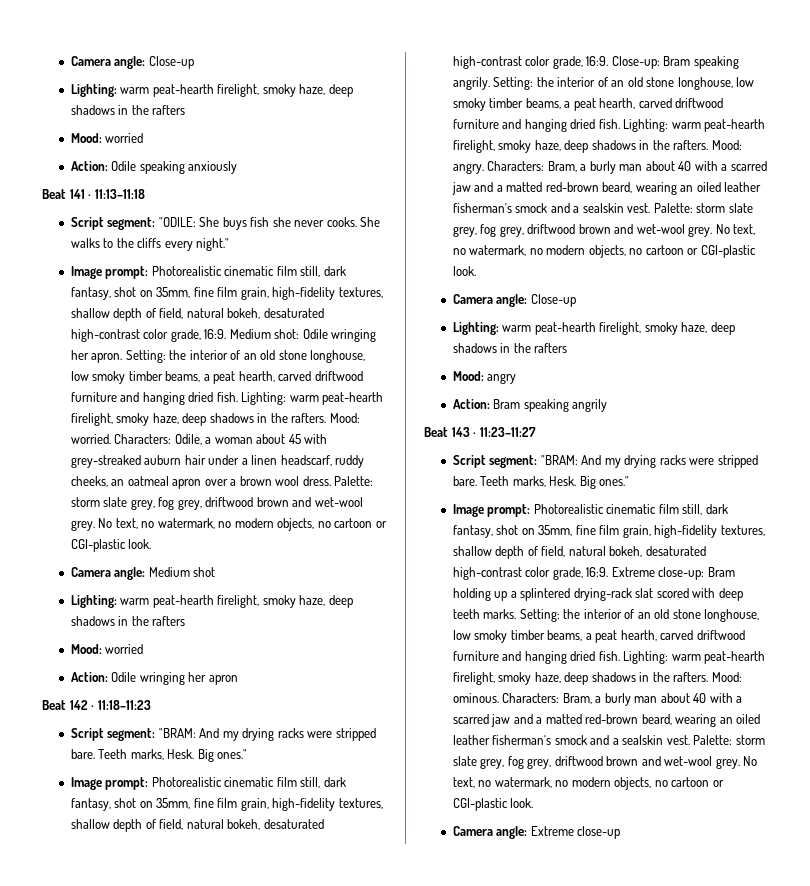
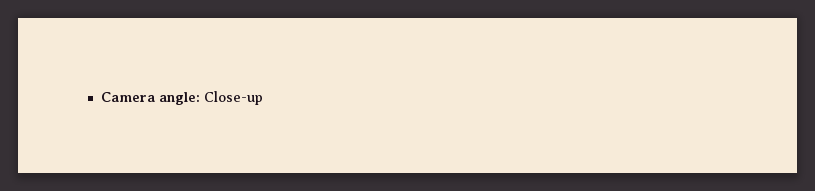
[70,56,194,69] [70,84,353,97] [70,105,186,115] [70,133,144,143] [70,161,238,174] [42,189,145,199] [70,217,381,230] [70,238,230,251] [70,266,346,279] [70,287,383,300] [70,308,324,321] [70,329,377,342] [70,350,366,363] [70,371,363,384] [70,392,384,405] [70,413,360,426] [70,434,328,445] [70,455,365,468] [70,476,374,489] [70,497,363,510] [70,518,387,531] [70,539,152,552] [70,567,216,580] [70,595,353,608] [70,616,186,626] [70,644,144,654] [70,672,238,685] [42,700,151,710] [70,728,376,741] [70,749,248,762] [70,777,346,790] [70,798,383,811] [70,819,324,832] [452,56,739,69] [452,77,755,90] [452,98,724,111] [452,119,766,132] [452,140,742,153] [452,161,767,174] [451,182,762,195] [452,203,753,213] [452,224,756,237] [452,245,756,258] [452,266,476,276] [452,294,576,307] [452,322,735,335] [452,343,568,353] [452,371,517,384] [452,399,608,412] [424,427,536,437] [452,455,758,468] [452,476,630,489] [452,504,728,517] [452,525,765,538] [452,546,706,559] [452,567,735,580] [452,588,743,601] [452,609,760,622] [452,630,745,643] [452,651,766,664] [452,672,742,685] [452,693,743,706] [452,714,761,727] [452,735,765,745] [452,756,758,769] [452,777,724,790] [452,798,534,811] [452,826,621,839] Camera angle: Close-up // Lighting: warm peat-hearth firelight, smoky haze, deep shadows in the rafters // Mood: worried // Action: Odile speaking anxiously // Beat 141 · 11:13–11:18 // Script segment: "ODILE: She buys fish she never cooks. She walks to the cliffs every night." // Image prompt: Photorealistic cinematic film still, dark fantasy, shot on 35mm, fine film grain, high-fidelity textures, shallow depth of field, natural bokeh, desaturated high-contrast color grade, 16:9. Medium shot: Odile wringing her apron. Setting: the interior of an old stone longhouse, low smoky timber beams, a peat hearth, carved driftwood furniture and hanging dried fish. Lighting: warm peat-hearth firelight, smoky haze, deep shadows in the rafters. Mood: worried. Characters: Odile, a woman about 45 with grey-streaked auburn hair under a linen headscarf, ruddy cheeks, an oatmeal apron over a brown wool dress. Palette: storm slate grey, fog grey, driftwood brown and wet-wool grey. No text, no watermark, no modern objects, no cartoon or CGI-plastic look. // Camera angle: Medium shot // Lighting: warm peat-hearth firelight, smoky haze, deep shadows in the rafters // Mood: worried // Action: Odile wringing her apron // Beat 142 · 11:18–11:23 // Script segment: "BRAM: And my drying racks were stripped bare. Teeth marks, Hesk. Big ones." // Image prompt: Photorealistic cinematic film still, dark fantasy, shot on 35mm, fine film grain, high-fidelity textures, shallow depth of field, natural bokeh, desaturated high-contrast color grade, 16:9. Close-up: Bram speaking angrily. Setting: the interior of an old stone longhouse, low smoky timber beams, a peat hearth, carved driftwood furniture and hanging dried fish. Lighting: warm peat-hearth firelight, smoky haze, deep shadows in the rafters. Mood: angry. Characters: Bram, a burly man about 40 with a scarred jaw and a matted red-brown beard, wearing an oiled leather fisherman's smock and a sealskin vest. Palette: storm slate grey, fog grey, driftwood brown and wet-wool grey. No text, no watermark, no modern objects, no cartoon or CGI-plastic look. // Camera angle: Close-up // Lighting: warm peat-hearth firelight, smoky haze, deep shadows in the rafters // Mood: angry // Action: Bram speaking angrily // Beat 143 · 11:23–11:27 // Script segment: "BRAM: And my drying racks were stripped bare. Teeth marks, Hesk. Big ones." // Image prompt: Photorealistic cinematic film still, dark fantasy, shot on 35mm, fine film grain, high-fidelity textures, shallow depth of field, natural bokeh, desaturated high-contrast color grade, 16:9. Extreme close-up: Bram holding up a splintered drying-rack slat scored with deep teeth marks. Setting: the interior of an old stone longhouse, low smoky timber beams, a peat hearth, carved driftwood furniture and hanging dried fish. Lighting: warm peat-hearth firelight, smoky haze, deep shadows in the rafters. Mood: ominous. Characters: Bram, a burly man about 40 with a scarred jaw and a matted red-brown beard, wearing an oiled leather fisherman's smock and a sealskin vest. Palette: storm slate grey, fog grey, driftwood brown and wet-wool grey. No text, no watermark, no modern objects, no cartoon or CGI-plastic look. // Camera angle: Extreme close-up -> [100,91,263,105] Camera angle: Close-up

